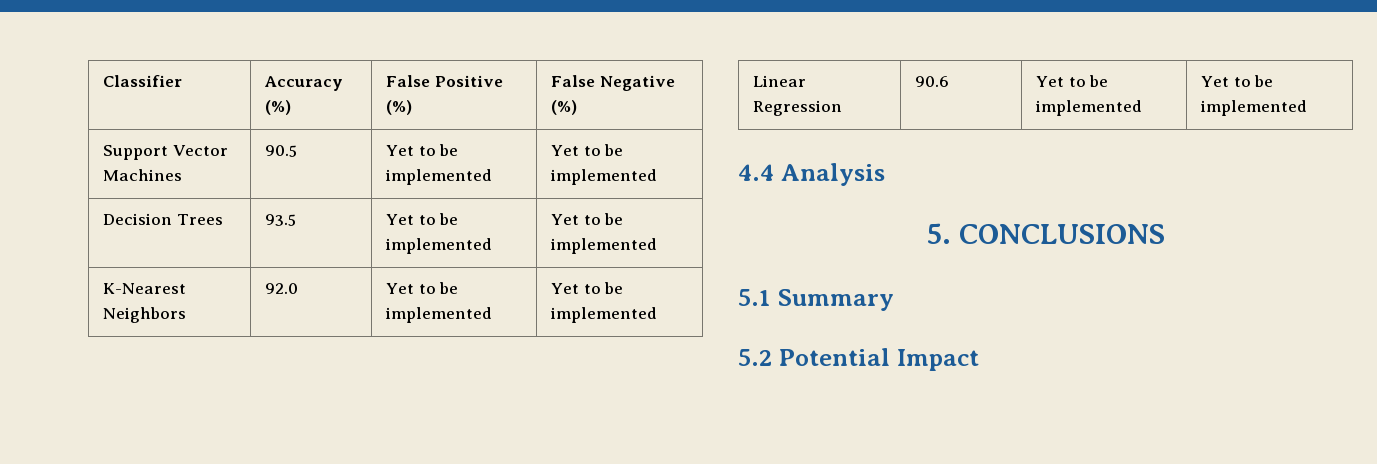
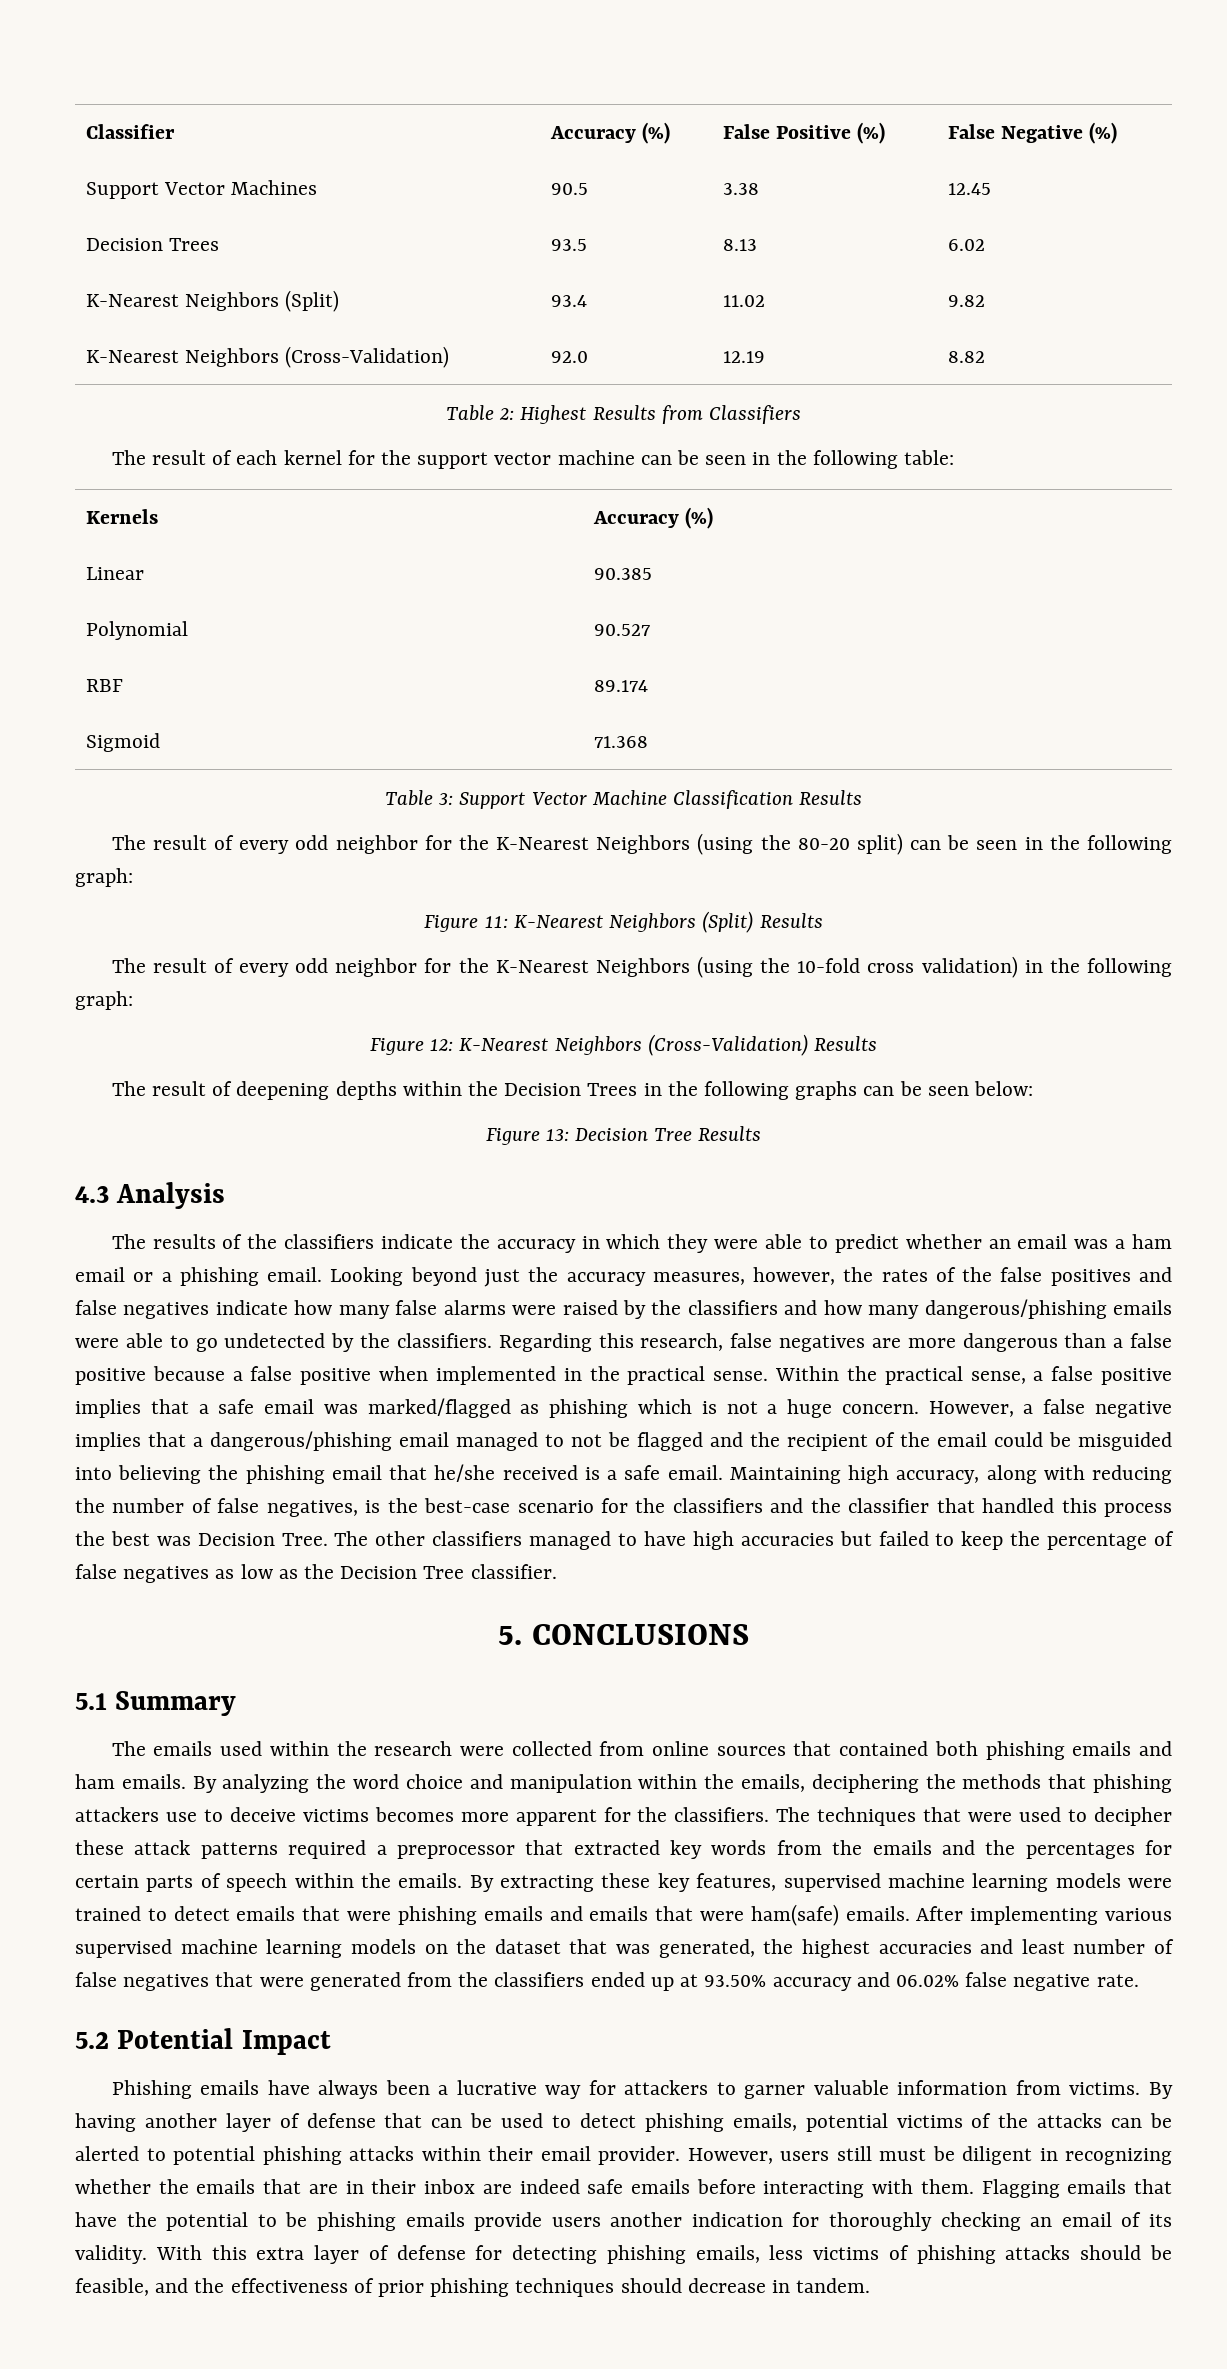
[386,144,459,156] [385,169,493,185] [551,144,624,156] [550,169,658,185] [103,213,223,225] [265,214,297,226] [386,213,459,225] [385,238,493,254] [551,213,624,225] [550,238,658,254] [103,283,187,294] [103,307,187,323] [265,283,299,294] [386,282,459,294] [385,307,493,323] [551,282,624,294] [550,307,658,323] [753,75,807,87] [753,100,843,116] [915,76,950,87] [1036,75,1109,87] [1035,100,1143,116] [1201,75,1274,87] [1200,100,1308,116] [738,163,885,186] [926,223,1165,244] [738,289,894,311] [738,348,979,371] Yet to be implemented | Yet to be implemented // Decision Trees | 93.5 | Yet to be implemented | Yet to be implemented // K-Nearest Neighbors | 92.0 | Yet to be implemented | Yet to be implemented // Linear Regression | 90.6 | Yet to be implemented | Yet to be implemented // 4.4 Analysis // 5. CONCLUSIONS // 5.1 Summary // 5.2 Potential Impact -> [722,183,759,195] [947,183,991,195] [85,238,219,251] [550,239,587,251] [722,239,757,251] [947,239,985,251] [85,290,339,312] [550,295,587,307] [722,295,765,307] [947,295,985,307] [85,346,449,368] [550,351,588,363] [722,351,765,363] [947,351,985,363] [445,405,802,424] [111,450,955,469] [85,509,158,524] [592,507,713,529] [85,567,144,580] [593,568,652,580] [85,621,188,640] [593,624,650,636] [85,679,123,692] [593,680,648,692] [85,733,160,752] [593,736,648,748] [384,790,863,809] [111,833,1173,855] [75,868,133,887] [424,911,823,933] [111,956,1172,978] [75,991,133,1010] [369,1034,878,1056] [111,1081,1034,1100] [485,1126,762,1145] [75,1182,226,1209] [111,1234,1173,1253] [75,1267,1173,1287] [75,1299,1172,1319] [75,1333,1172,1352] [75,1366,1173,1385] [75,1398,1173,1418] [75,1431,1172,1451] [75,1464,1172,1484] [75,1498,1173,1517] [75,1531,1175,1550] [75,1564,557,1583] [498,1624,749,1645] [75,1691,237,1716] [111,1741,1172,1760] [75,1774,1172,1793] [75,1807,1172,1826] [75,1840,1172,1859] [75,1873,1172,1892] [75,1904,1172,1926] [75,1939,1174,1958] [75,1972,1139,1991] [75,2028,331,2055] [111,2080,1173,2099] [75,2113,1173,2132] [75,2146,1172,2165] [75,2179,1172,2198] [75,2212,1172,2231] [75,2245,1172,2264] [75,2278,871,2297] 3.38 | 12.45 // Decision Trees | 93.5 | 8.13 | 6.02 // K-Nearest Neighbors (Split) | 93.4 | 11.02 | 9.82 // K-Nearest Neighbors (Cross-Validation) | 92.0 | 12.19 | 8.82 // Table 2: Highest Results from Classifiers // The result of each kernel for the support vector machine can be seen in the following table: // Kernels | Accuracy (%) // Linear | 90.385 // Polynomial | 90.527 // RBF | 89.174 // Sigmoid | 71.368 // Table 3: Support Vector Machine Classification Results // The result of every odd neighbor for the K-Nearest Neighbors (using the 80-20 split) can be seen in the following graph: // Figure 11: K-Nearest Neighbors (Split) Results // The result of every odd neighbor for the K-Nearest Neighbors (using the 10-fold cross validation) in the following graph: // Figure 12: K-Nearest Neighbors (Cross-Validation) Results // The result of deepening depths within the Decision Trees in the following graphs can be seen below: // Figure 13: Decision Tree Results // 4.3 Analysis // The results of the classifiers indicate the accuracy in which they were able to predict whether an email was a ham email or a phishing email. Looking beyond just the accuracy measures, however, the rates of the false positives and false negatives indicate how many false alarms were raised by the classifiers and how many dangerous/phishing emails were able to go undetected by the classifiers. Regarding this research, false negatives are more dangerous than a false positive because a false positive when implemented in the practical sense. Within the practical sense, a false positive implies that a safe email was marked/flagged as phishing which is not a huge concern. However, a false negative implies that a dangerous/phishing email managed to not be flagged and the recipient of the email could be misguided into believing the phishing email that he/she received is a safe email. Maintaining high accuracy, along with reducing the number of false negatives, is the best-case scenario for the classifiers and the classifier that handled this process the best was Decision Tree. The other classifiers managed to have high accuracies but failed to keep the percentage of false negatives as low as the Decision Tree classifier. // 5. CONCLUSIONS // 5.1 Summary // The emails used within the research were collected from online sources that contained both phishing emails and ham emails. By analyzing the word choice and manipulation within the emails, deciphering the methods that phishing attackers use to deceive victims becomes more apparent for the classifiers. The techniques that were used to decipher these attack patterns required a preprocessor that extracted key words from the emails and the percentages for certain parts of speech within the emails. By extracting these key features, supervised machine learning models were trained to detect emails that were phishing emails and emails that were ham(safe) emails. After implementing various supervised machine learning models on the dataset that was generated, the highest accuracies and least number of false negatives that were generated from the classifiers ended up at 93.50% accuracy and 06.02% false negative rate. // 5.2 Potential Impact // Phishing emails have always been a lucrative way for attackers to garner valuable information from victims. By having another layer of defense that can be used to detect phishing emails, potential victims of the attacks can be alerted to potential phishing attacks within their email provider. However, users still must be diligent in recognizing whether the emails that are in their inbox are indeed safe emails before interacting with them. Flagging emails that have the potential to be phishing emails provide users another indication for thoroughly checking an email of its validity. With this extra layer of defense for detecting phishing emails, less victims of phishing attacks should be feasible, and the effectiveness of prior phishing techniques should decrease in tandem.

